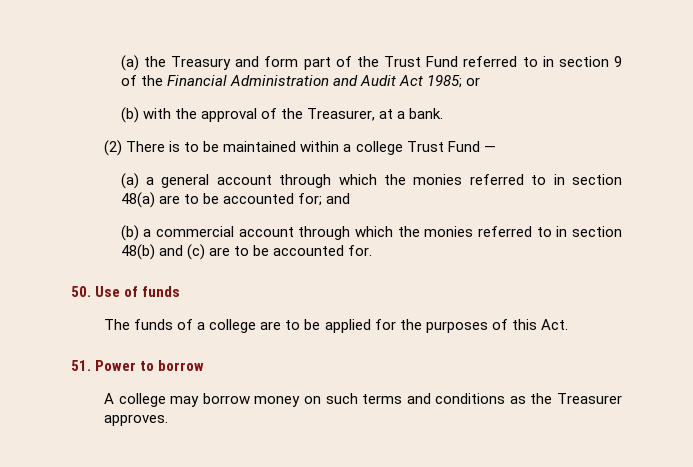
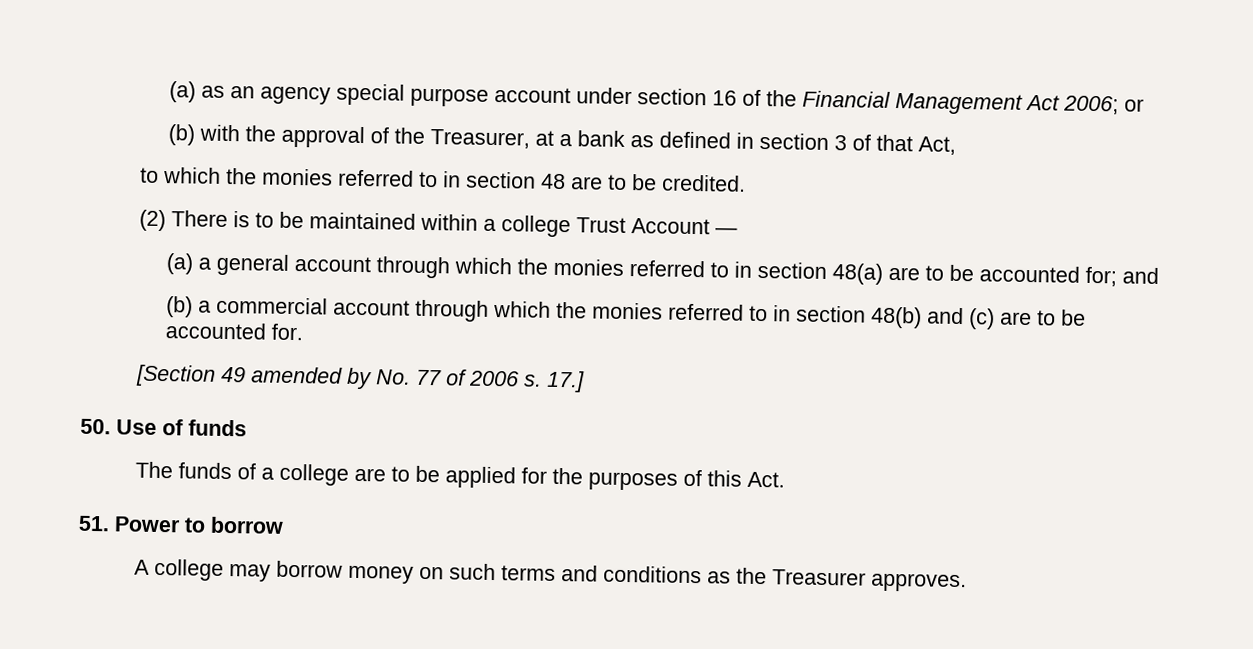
[120,55,622,71] [120,75,463,88] (a) the Treasury and form part of the Trust Fund referred to in section 9 of the Financial Administration and Audit Act 1985; -> [169,81,1120,115] (a) as an agency special purpose account under section 16 of the Financial Management Act 2006;
[409,108,444,119] bank. -> [577,130,957,155] [140,167,747,192] bank as defined in section 3 of that Act, // to which the monies referred to in section 48 are to be credited.
[447,141,480,152] Fund -> [631,218,711,235] Account
(373, 250) none -> [136,364,586,393] // [Section 49 amended by No. 77 of 2006 s. 17.]

